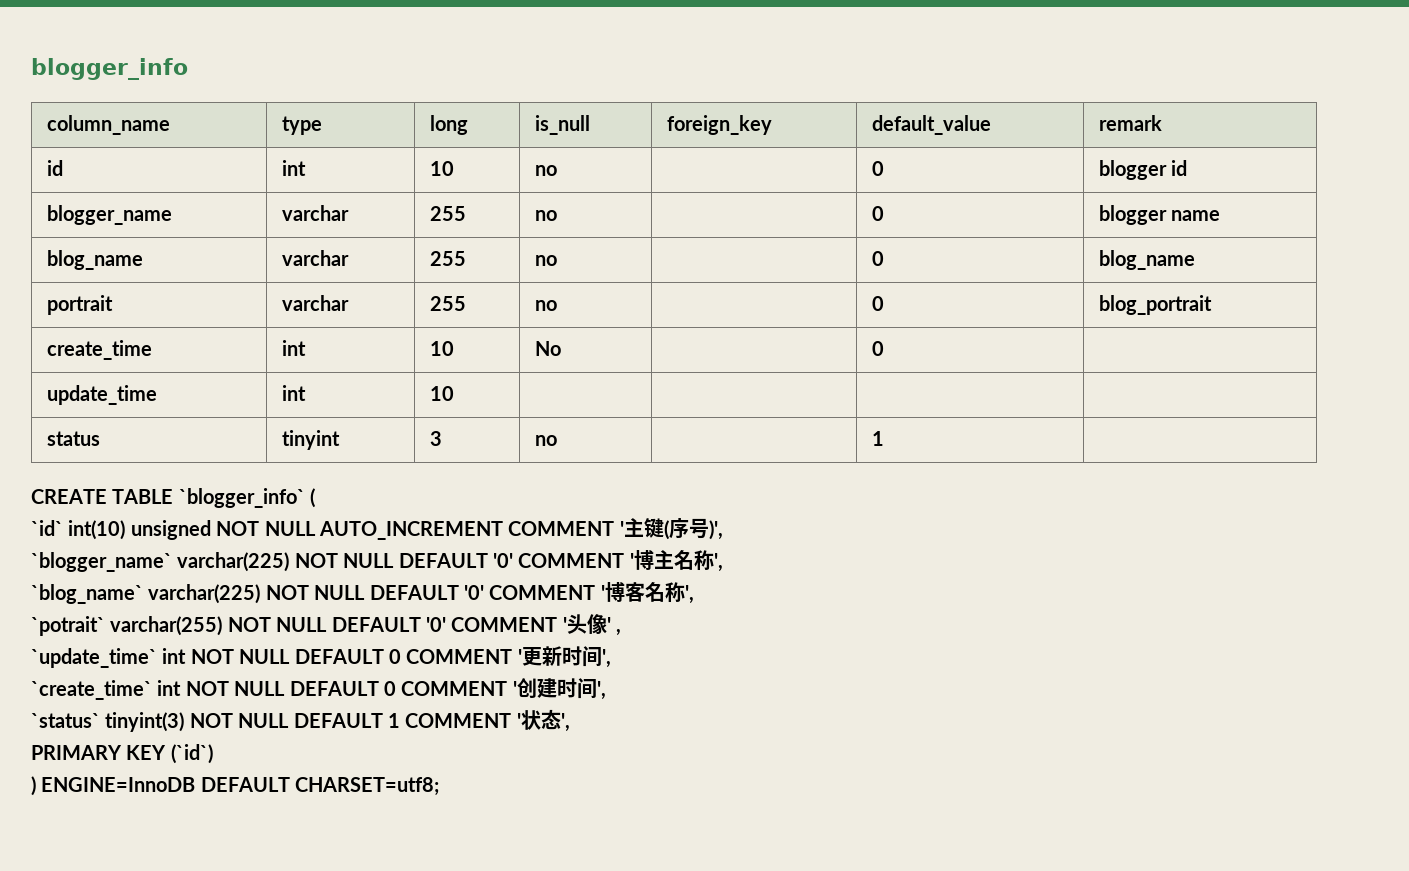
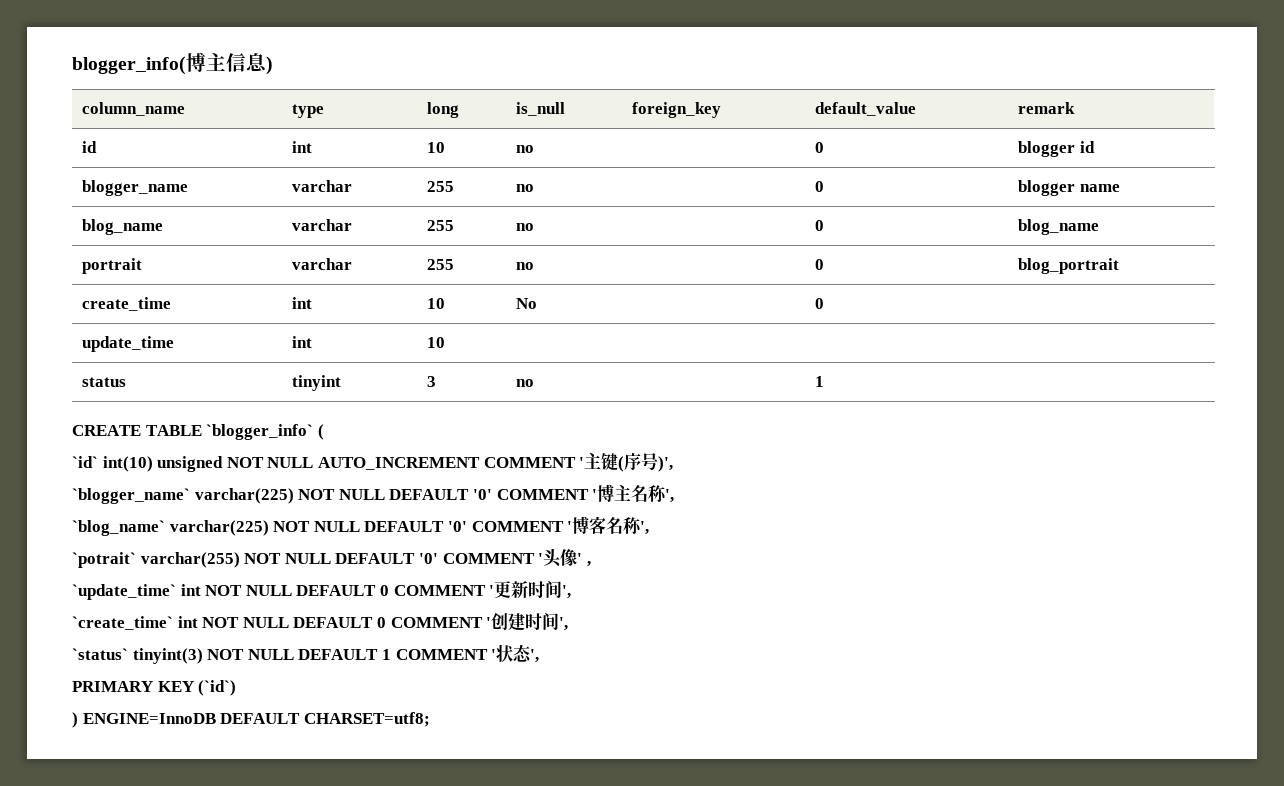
[31,58,188,80] blogger_info -> [72,52,273,75] blogger_info(博主信息)

